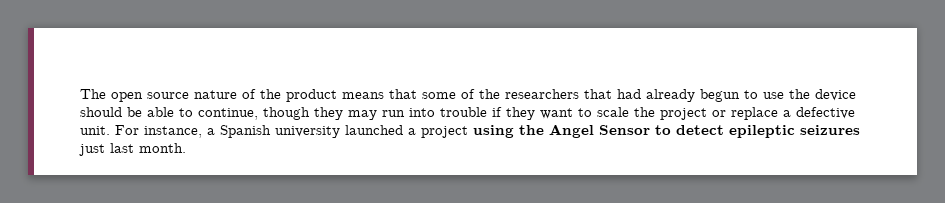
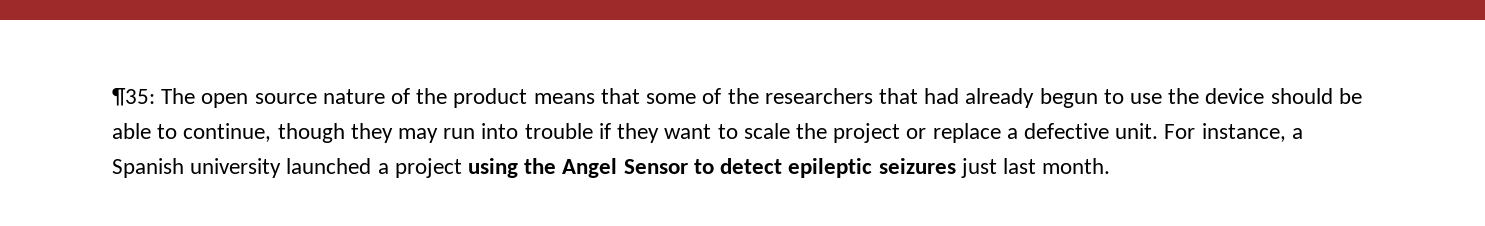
(80, 94) none -> [112,88,155,106] ¶35:

